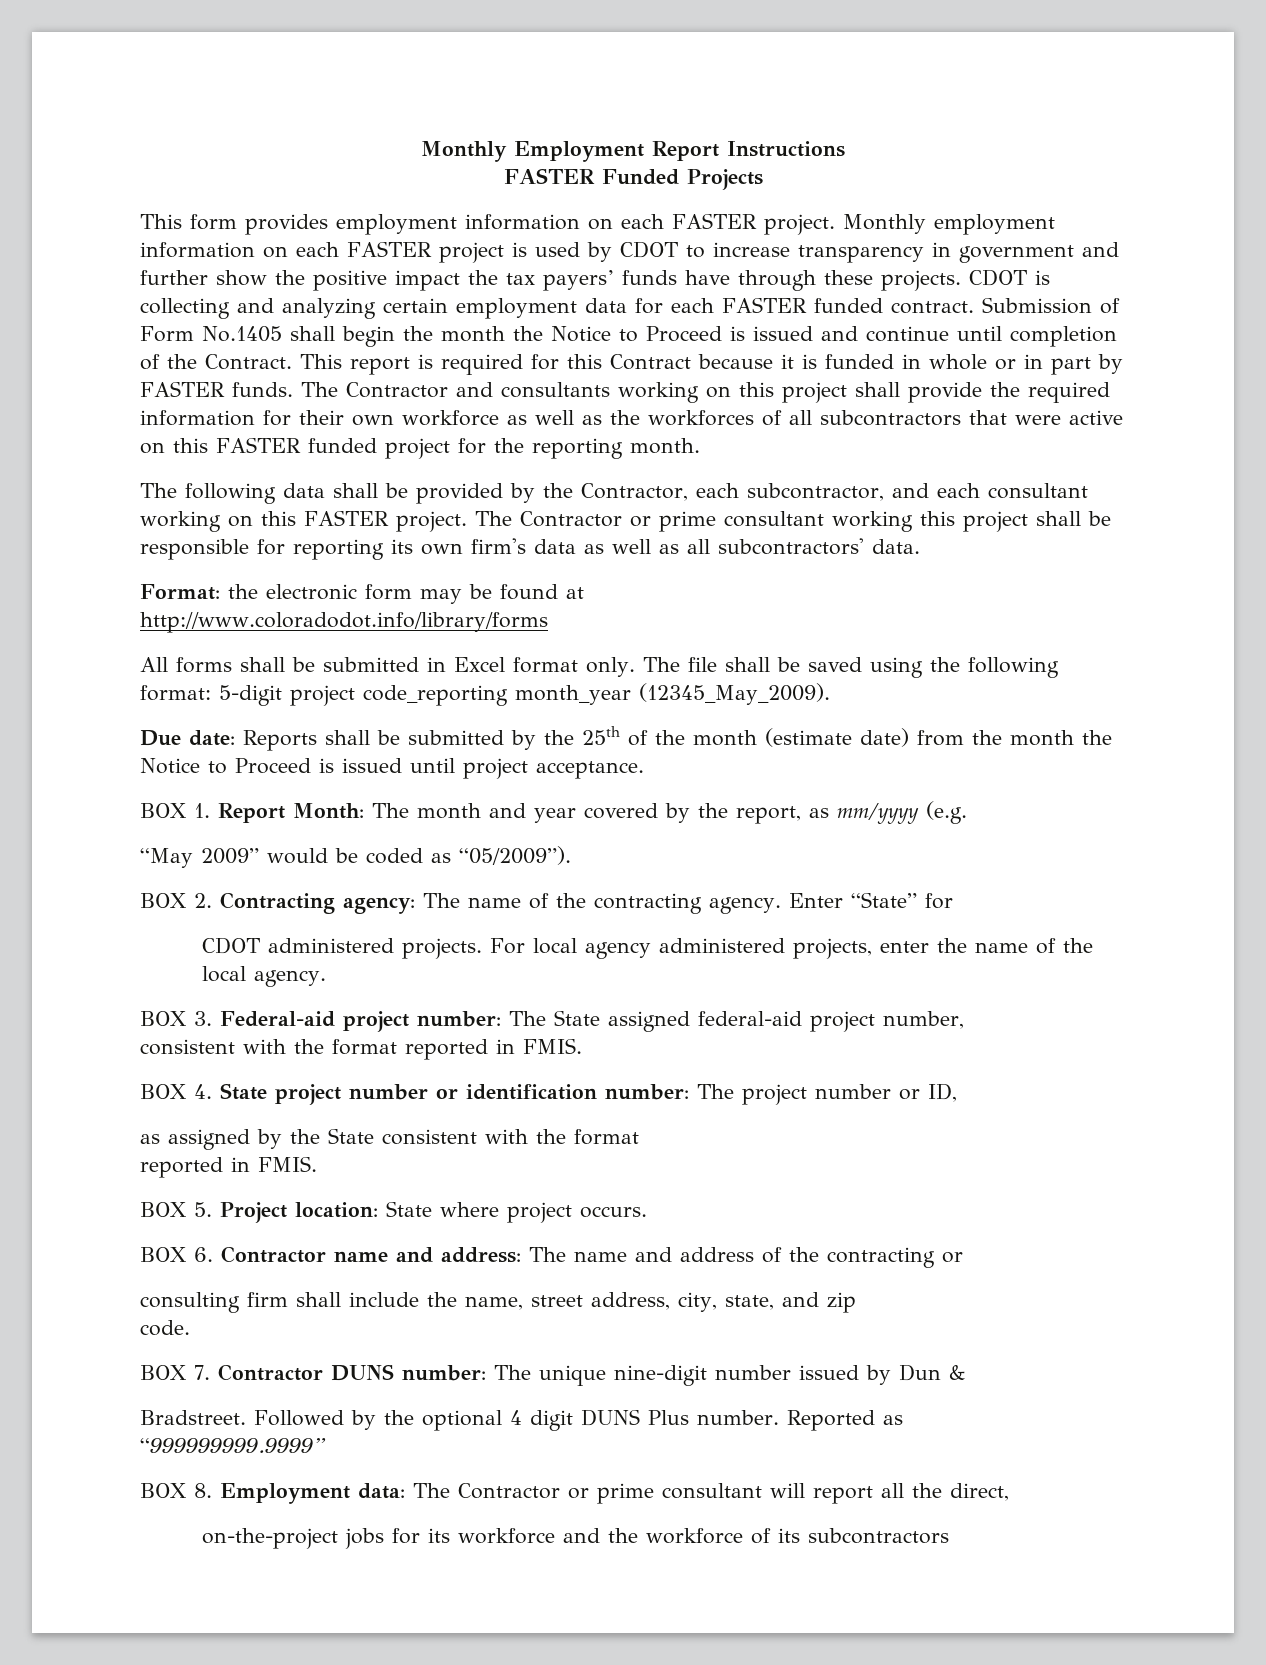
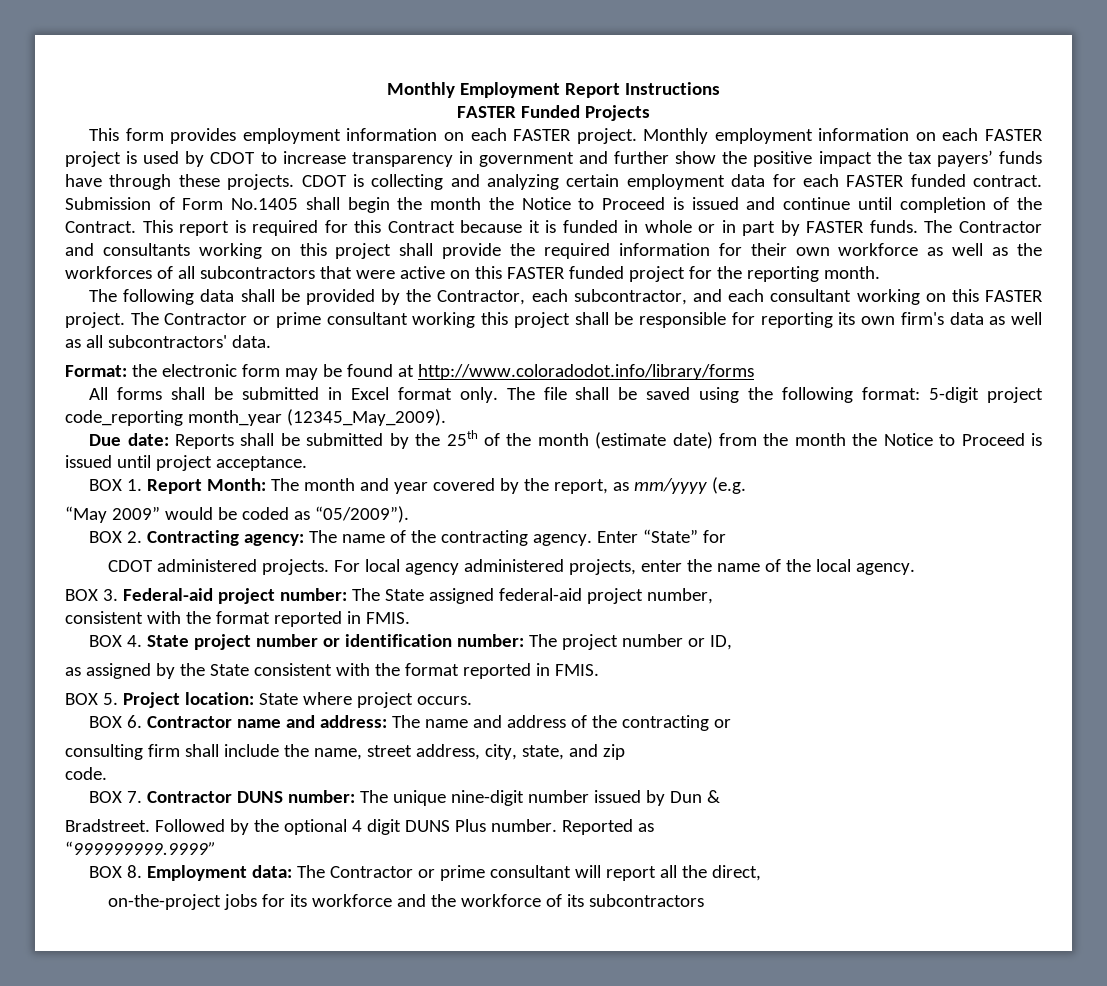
(584, 593) // -> (414, 371) none
(639, 1137) // -> (459, 669) none

